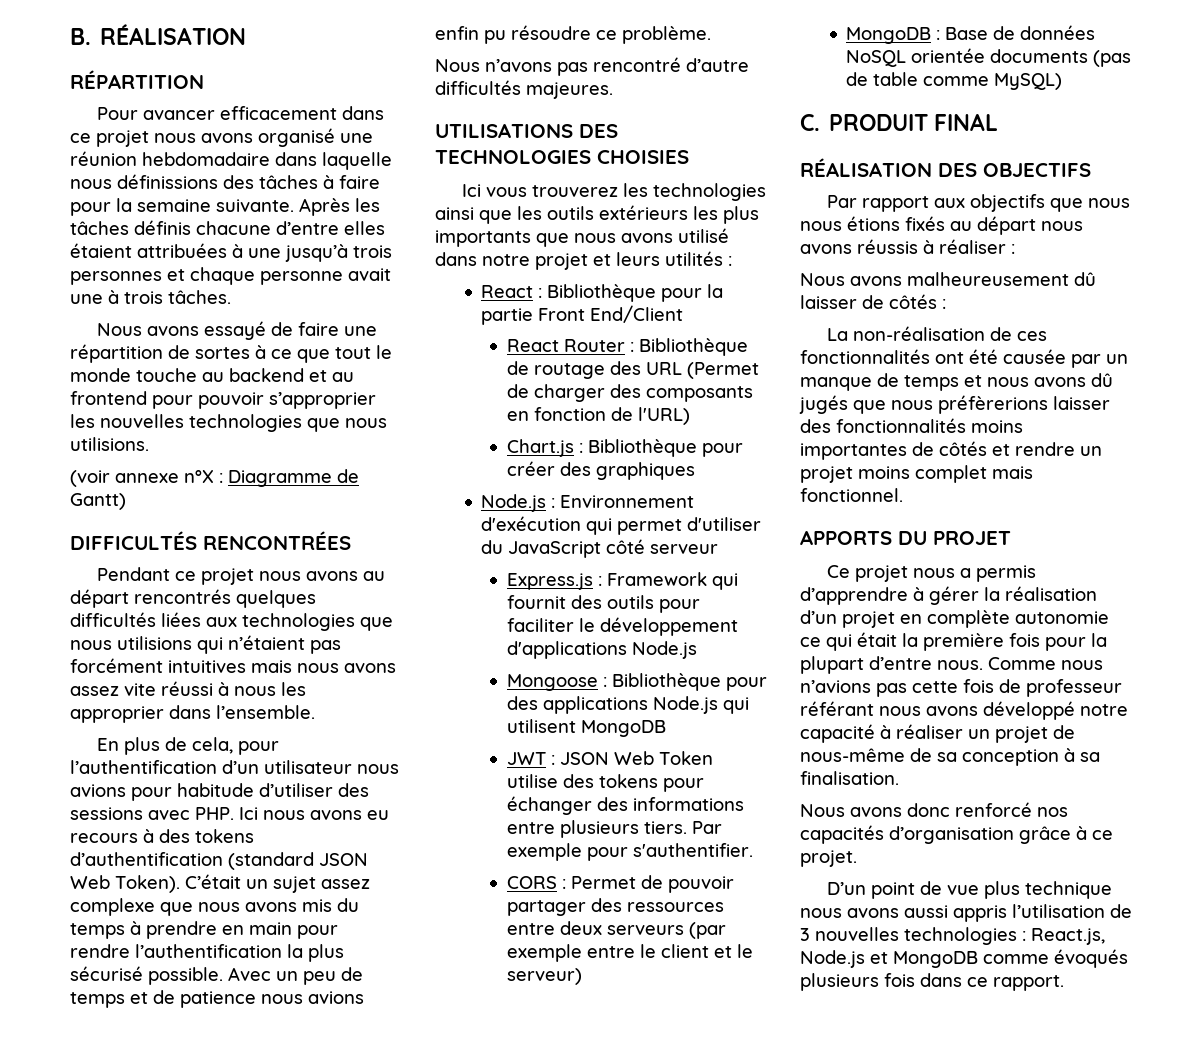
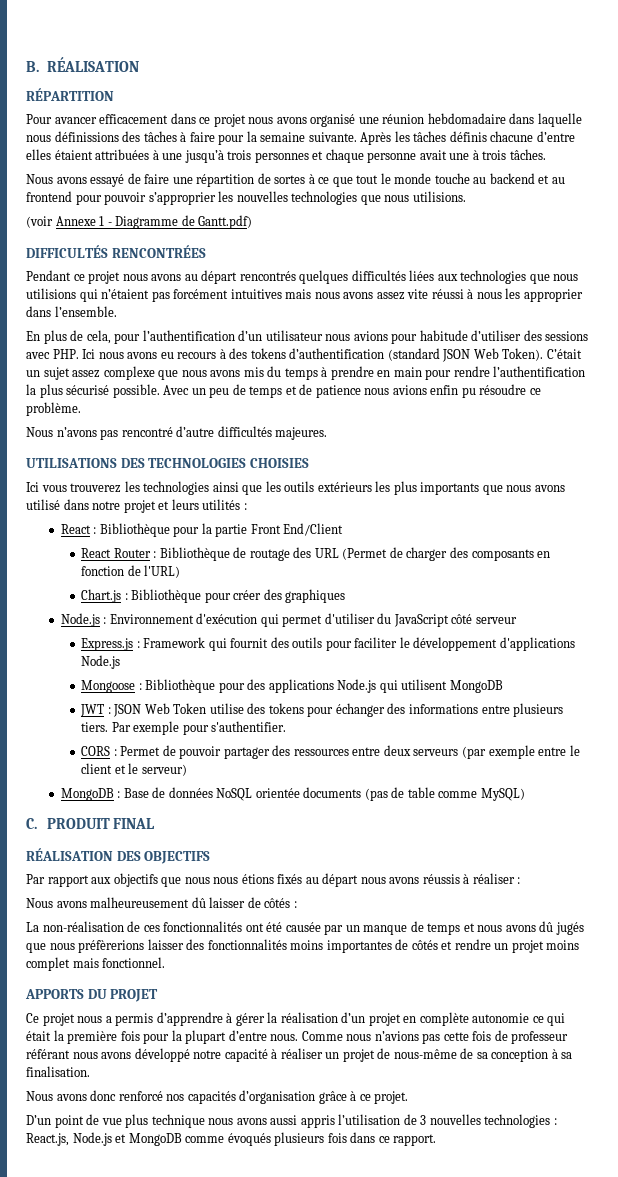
[115,470,223,483] annexe n°X : -> [55,216,112,226] Annexe 1 -
[70,493,126,510] Gantt) -> [198,215,253,229] Gantt.pdf)

